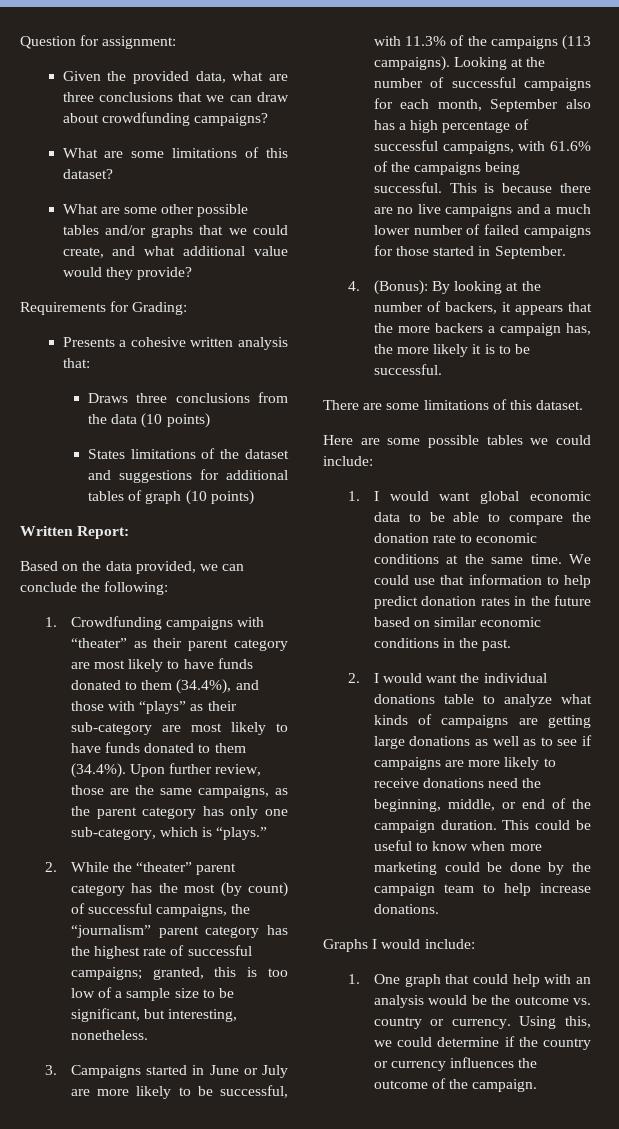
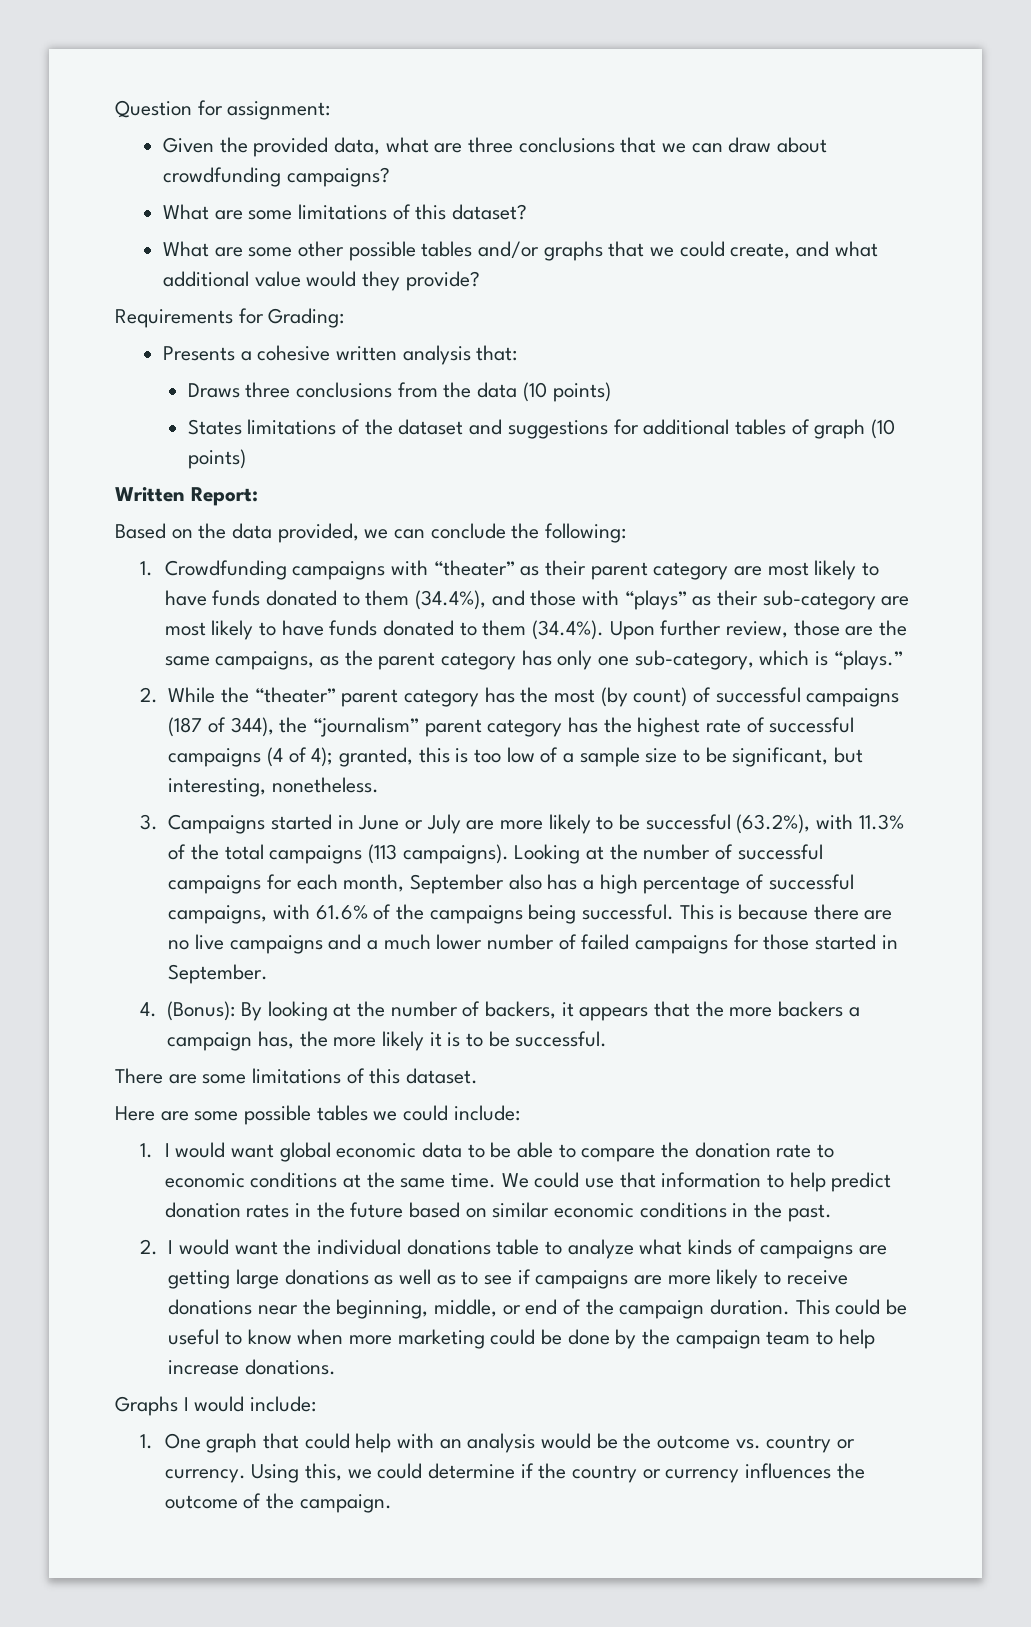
[156,904,228,917] campaigns, -> [806,688,900,707] [168,717,274,737] campaigns (187 of 344),
[70,967,142,980] campaigns; -> [168,747,334,767] campaigns (4 of 4);
[220,1085,288,1098] successful, -> [645,814,811,834] successful (63.2%),
(487, 41) none -> [224,844,264,860] total
[488,778,519,788] need -> [258,1305,299,1315] near

